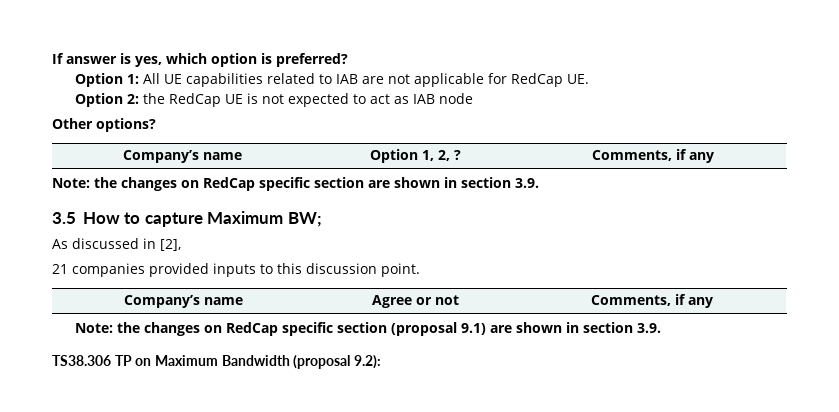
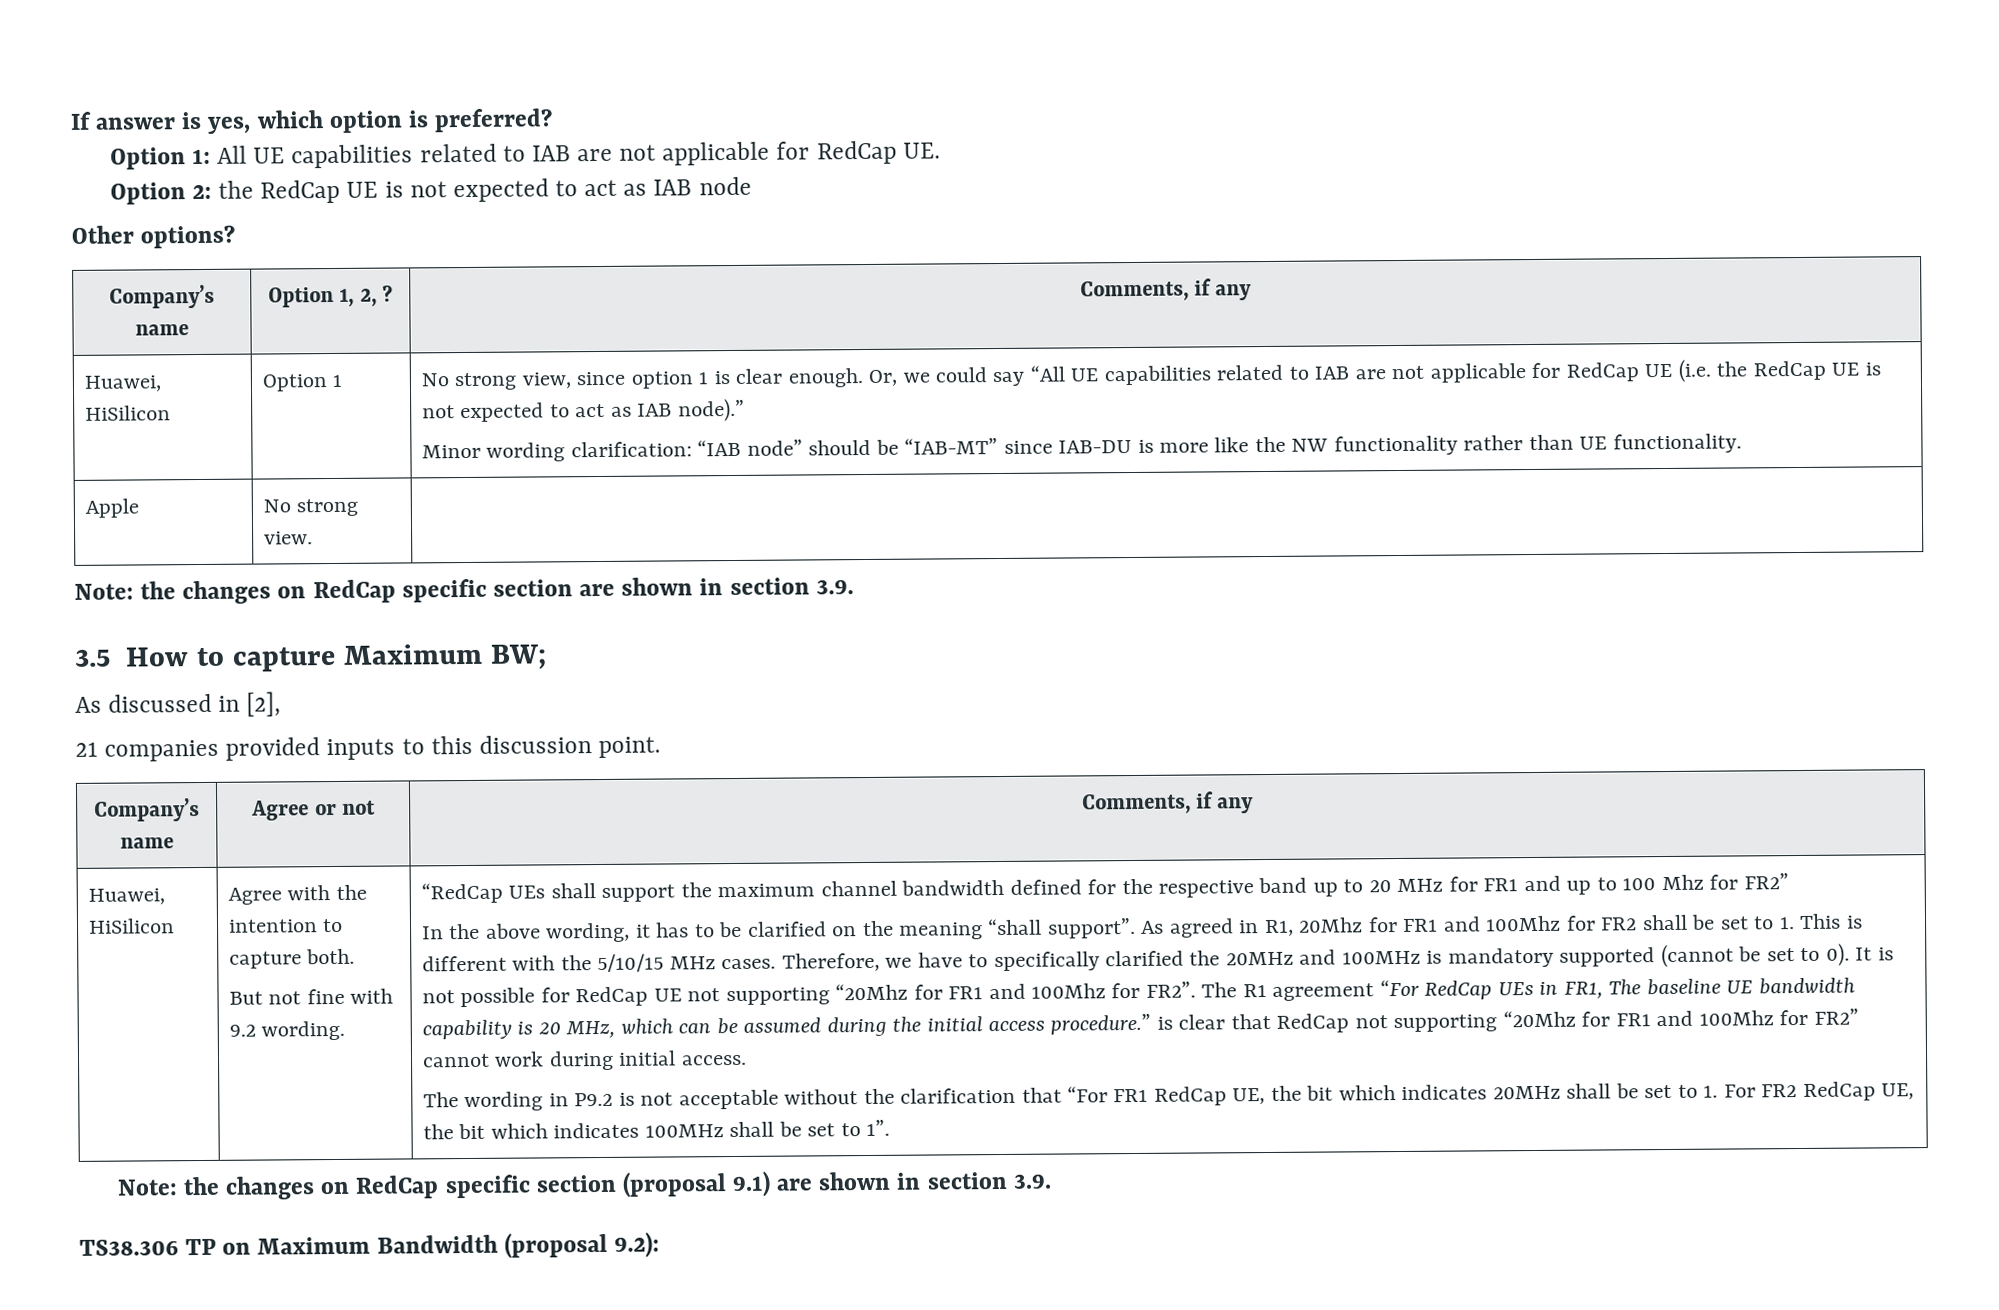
(714, 157) none -> [83,375,161,392] [84,405,171,421] [261,374,343,392] [420,359,1881,391] [421,398,745,423] [421,433,1742,462] [84,498,139,518] [262,498,359,517] [263,531,313,545] // Huawei, HiSilicon | Option 1 | No strong view, since option 1 is clear enough. Or, we could say “All UE capabilities related to IAB are not applicable for RedCap UE (i.e. the RedCap UE is not expected to act as IAB node).” // Minor wording clarification: “IAB node” should be “IAB-MT” since IAB-DU is more like the NW functionality rather than UE functionality. // Apple | No strong view. |
(713, 302) none -> [87,888,165,905] [87,918,175,934] [227,884,367,905] [227,918,344,933] [228,948,356,969] [228,988,394,1005] [228,1020,346,1041] [420,873,1789,904] [421,913,1863,943] [421,943,1894,973] [421,977,1855,1008] [421,1008,1859,1040] [421,1050,747,1071] [422,1081,1915,1112] [422,1119,891,1140] // Huawei, HiSilicon | Agree with the intention to capture both. // But not fine with 9.2 wording. | “RedCap UEs shall support the maximum channel bandwidth defined for the respective band up to 20 MHz for FR1 and up to 100 Mhz for FR2” // In the above wording, it has to be clarified on the meaning “shall support”. As agreed in R1, 20Mhz for FR1 and 100Mhz for FR2 shall be set to 1. This is different with the 5/10/15 MHz cases. Therefore, we have to specifically clarified the 20MHz and 100MHz is mandatory supported (cannot be set to 0). It is not possible for RedCap UE not supporting “20Mhz for FR1 and 100Mhz for FR2”. The R1 agreement “For RedCap UEs in FR1, The baseline UE bandwidth capability is 20 MHz, which can be assumed during the initial access procedure.” is clear that RedCap not supporting “20Mhz for FR1 and 100Mhz for FR2” cannot work during initial access. // The wording in P9.2 is not acceptable without the clarification that “For FR1 RedCap UE, the bit which indicates 20MHz shall be set to 1. For FR2 RedCap UE, the bit which indicates 100MHz shall be set to 1”.

